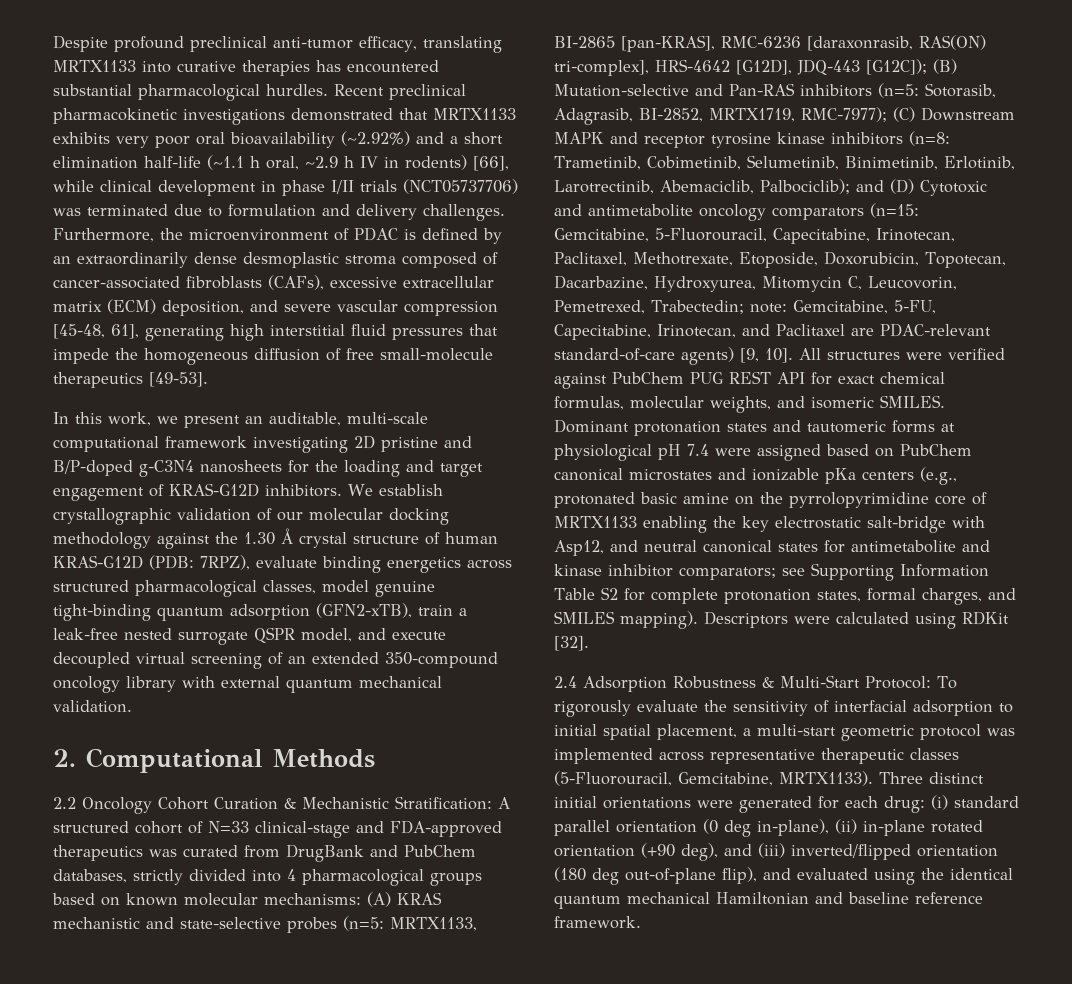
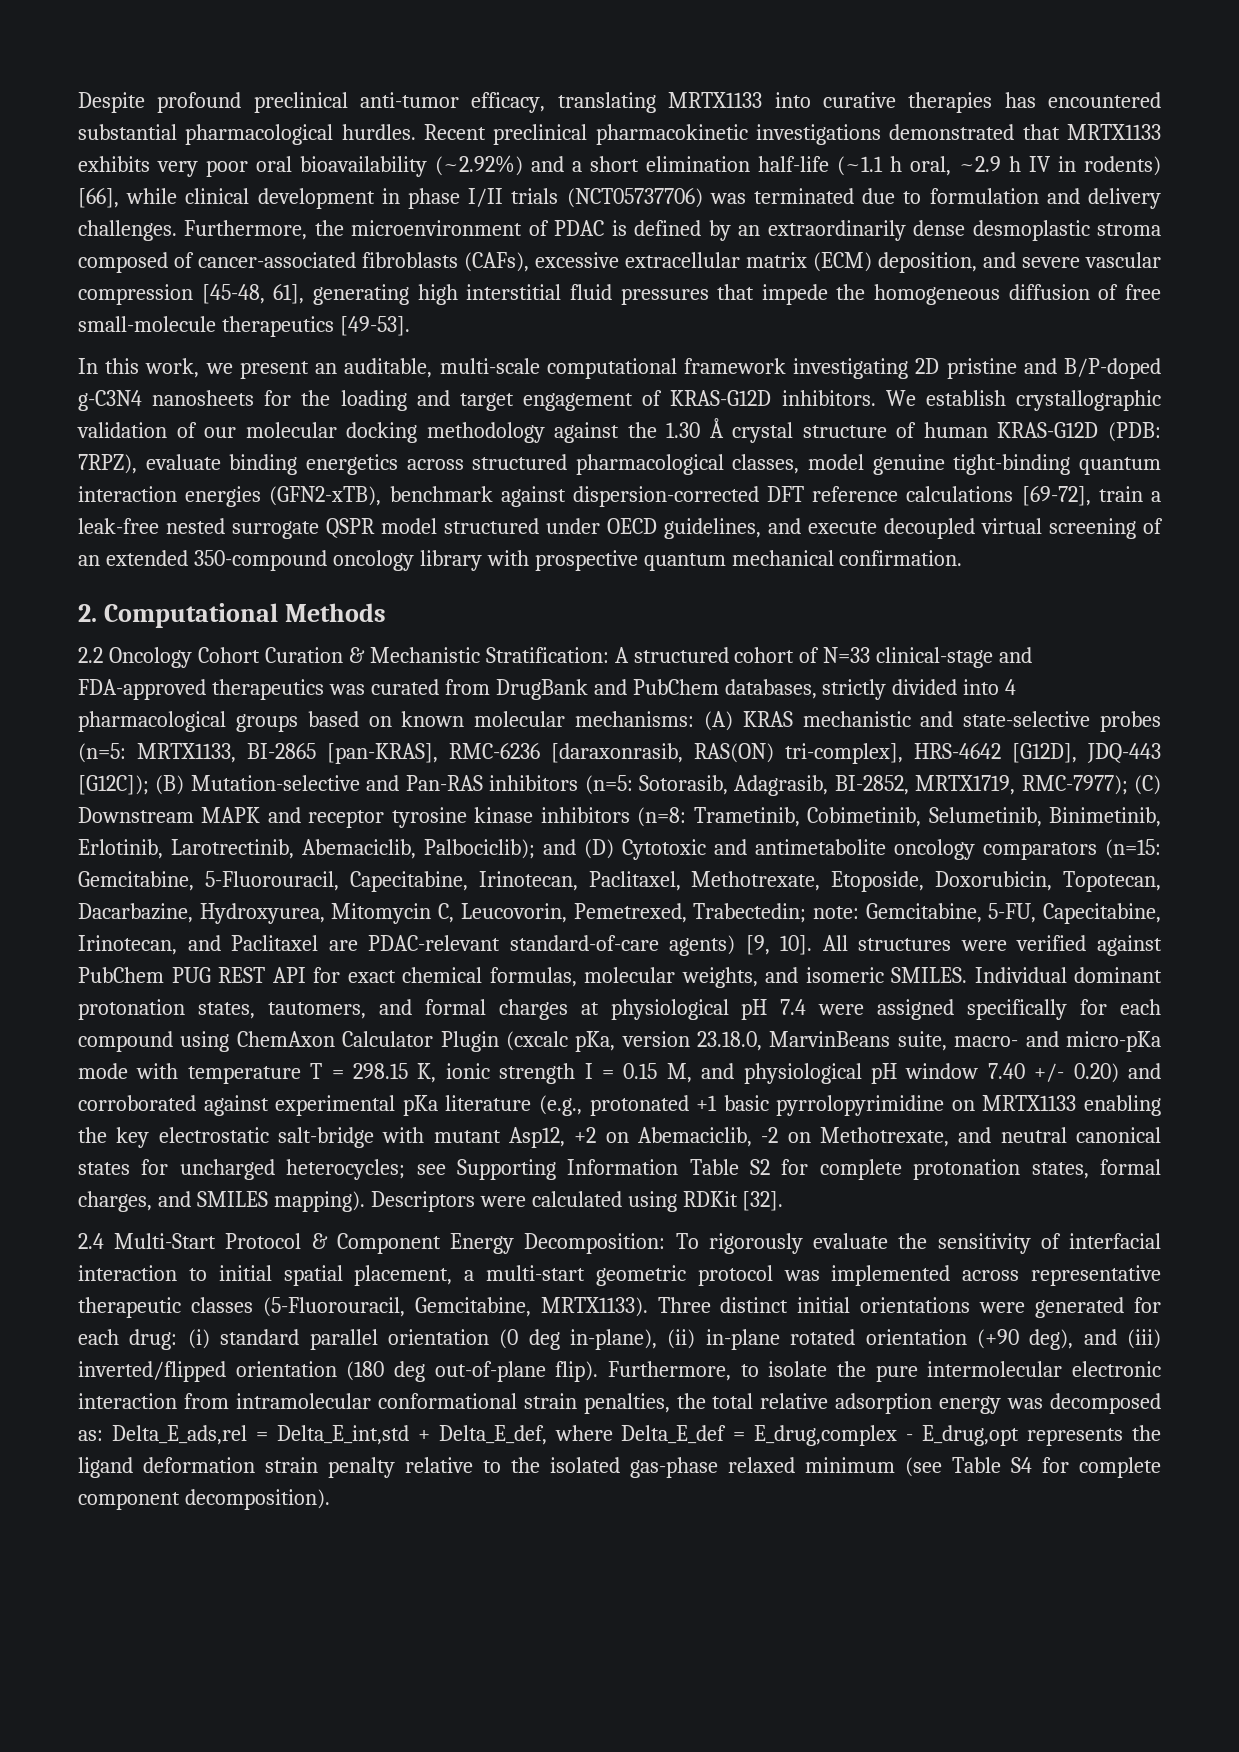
[230,603,412,620] adsorption (GFN2-xTB), -> [78,486,1091,507] interaction energies (GFN2-xTB), benchmark against dispersion-corrected DFT reference calculations [69-72],
[301,628,352,642] model, -> [381,518,761,539] model structured under OECD guidelines,
[221,676,442,693] [53,700,132,713] external quantum mechanical validation. -> [534,550,963,571] prospective quantum mechanical confirmation.
[554,419,935,436] Dominant protonation states and tautomeric forms -> [974,967,1162,983] [78,999,568,1020] Individual dominant protonation states, tautomers, and formal charges
[826,444,972,457] [554,467,957,485] [554,492,987,508] based on PubChem canonical microstates and ionizable pKa centers (e.g., protonated basic amine on the pyrrolopyrimidine core of -> [967,999,1162,1020] [78,1031,1161,1052] [78,1063,1161,1084] [78,1095,975,1116] specifically for each compound using ChemAxon Calculator Plugin (cxcalc pKa, version 23.18.0, MarvinBeans suite, macro- and micro-pKa mode with temperature T = 298.15 K, ionic strength I = 0.15 M, and physiological pH window 7.40 +/- 0.20) and corroborated against experimental pKa literature (e.g., protonated +1 basic pyrrolopyrimidine on
[554,540,604,556] Asp12, -> [433,1127,950,1148] mutant Asp12, +2 on Abemaciclib, -2 on Methotrexate,
[851,540,990,553] [554,564,776,580] antimetabolite and kinase inhibitor comparators; -> [179,1159,406,1180] uncharged heterocycles;
[583,675,931,692] Adsorption Robustness & Multi-Start Protocol: -> [114,1233,666,1254] Multi-Start Protocol & Component Energy Decomposition:
[913,700,993,716] adsorption -> [78,1265,177,1281] interaction
[722,867,1013,885] [554,892,983,909] [554,916,641,929] flip), and evaluated using the identical quantum mechanical Hamiltonian and baseline reference framework. -> [555,1361,1161,1382] [78,1393,1161,1414] [78,1425,1161,1446] [78,1457,1161,1478] [78,1489,330,1510] flip). Furthermore, to isolate the pure intermolecular electronic interaction from intramolecular conformational strain penalties, the total relative adsorption energy was decomposed as: Delta_E_ads,rel = Delta_E_int,std + Delta_E_def, where Delta_E_def = E_drug,complex - E_drug,opt represents the ligand deformation strain penalty relative to the isolated gas-phase relaxed minimum (see Table S4 for complete component decomposition).

